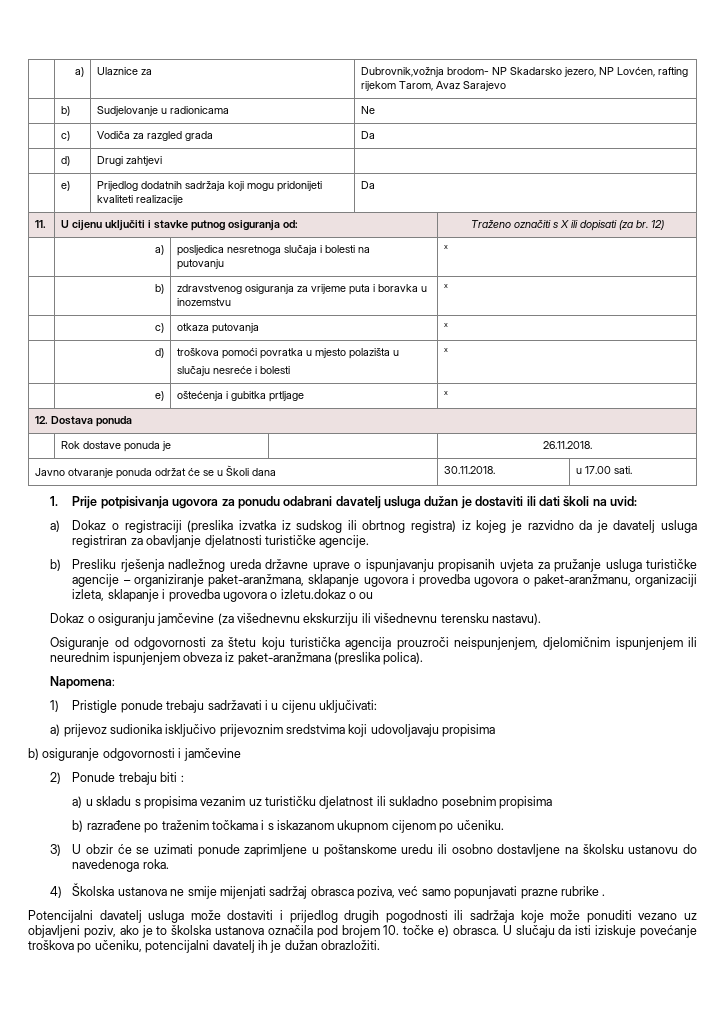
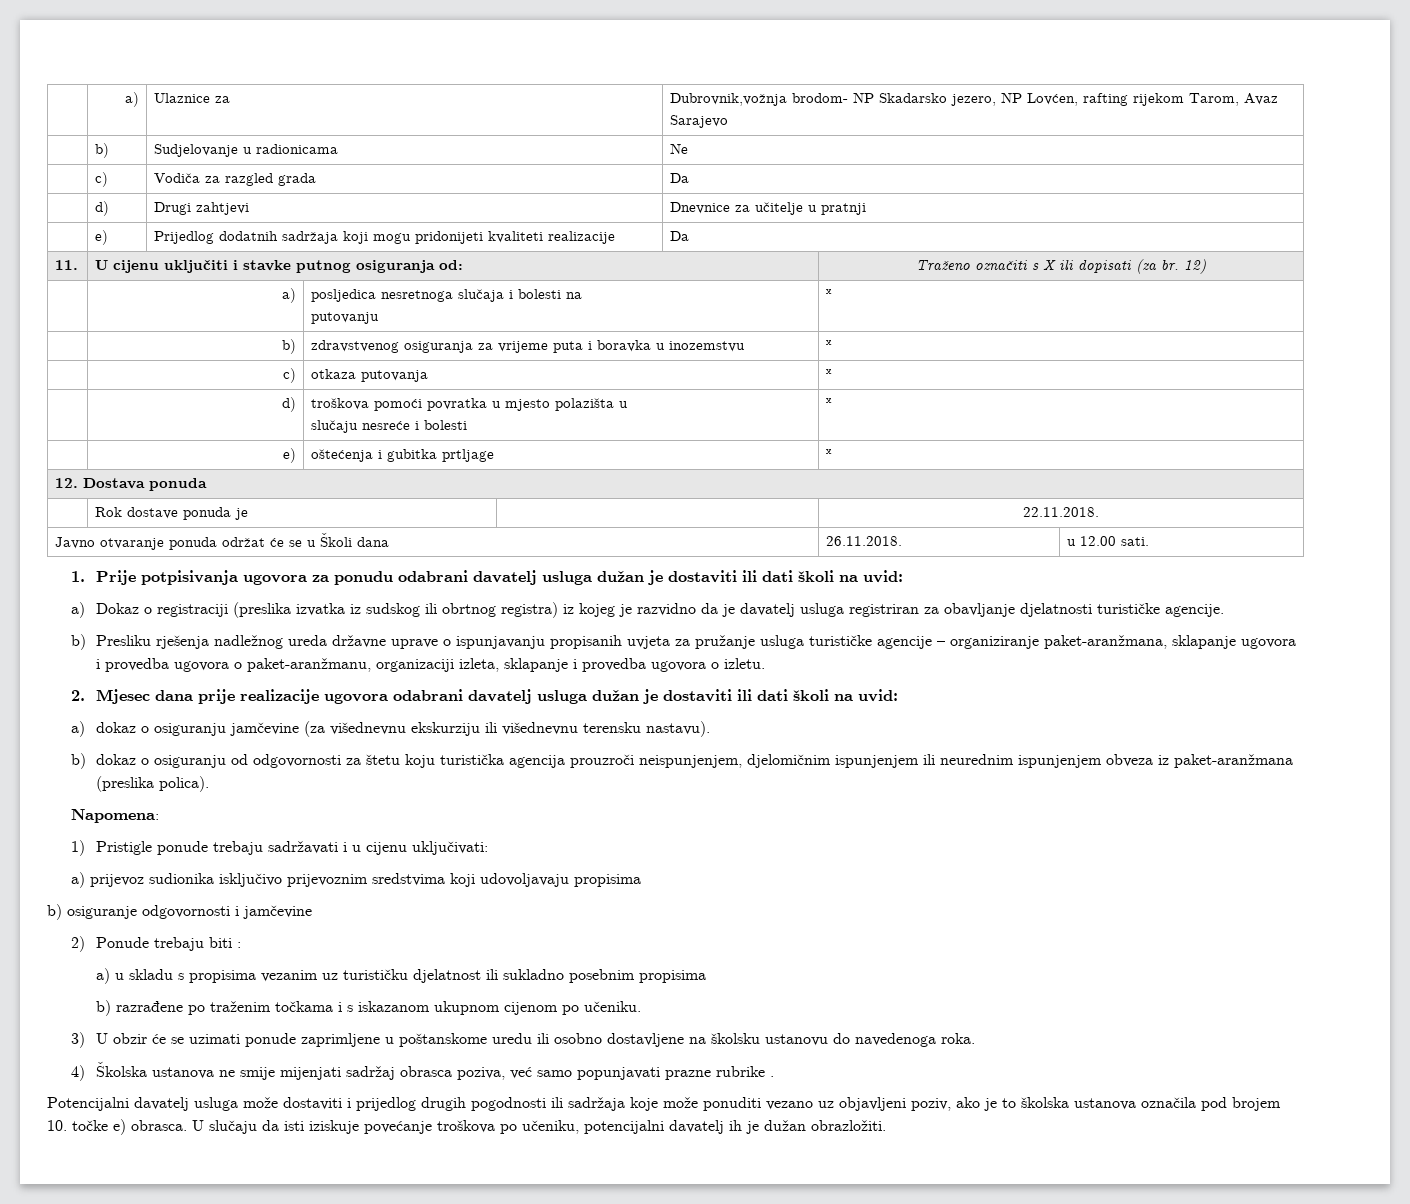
(163, 161) none -> [670,202,867,215] Dnevnice za učitelje u pratnji
[542,441,592,449] 26.11.2018. -> [1023,507,1099,517] 22.11.2018.
[444,466,496,474] [576,466,612,474] 30.11.2018. | u 17.00 -> [826,536,903,546] [1067,536,1117,546] 26.11.2018. | u 12.00
[280,589,374,599] [50,613,85,623] izletu.dokaz o ou // Dokaz -> [723,658,765,669] [71,689,898,704] [71,721,136,737] izletu. // 2. Mjesec dana prije realizacije ugovora odabrani davatelj usluga dužan je dostaviti ili dati školi na uvid: // a) dokaz
[50,637,110,650] Osiguranje -> [71,753,226,769] b) dokaz o osiguranju

